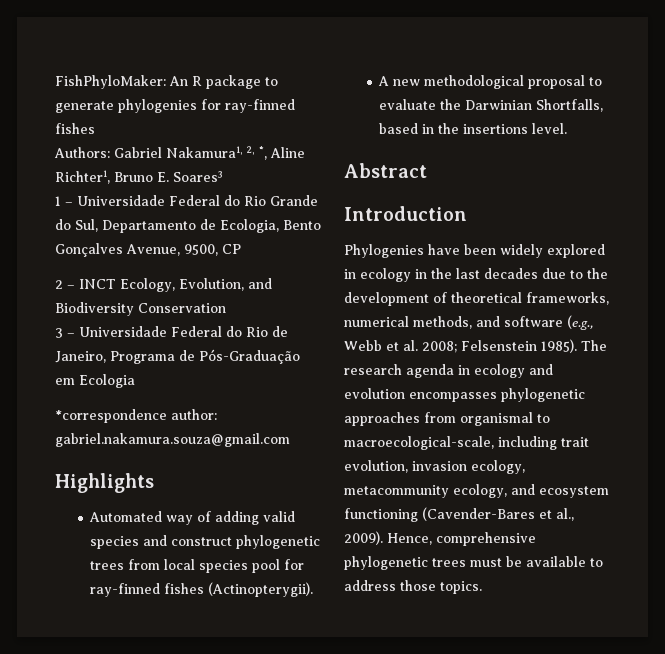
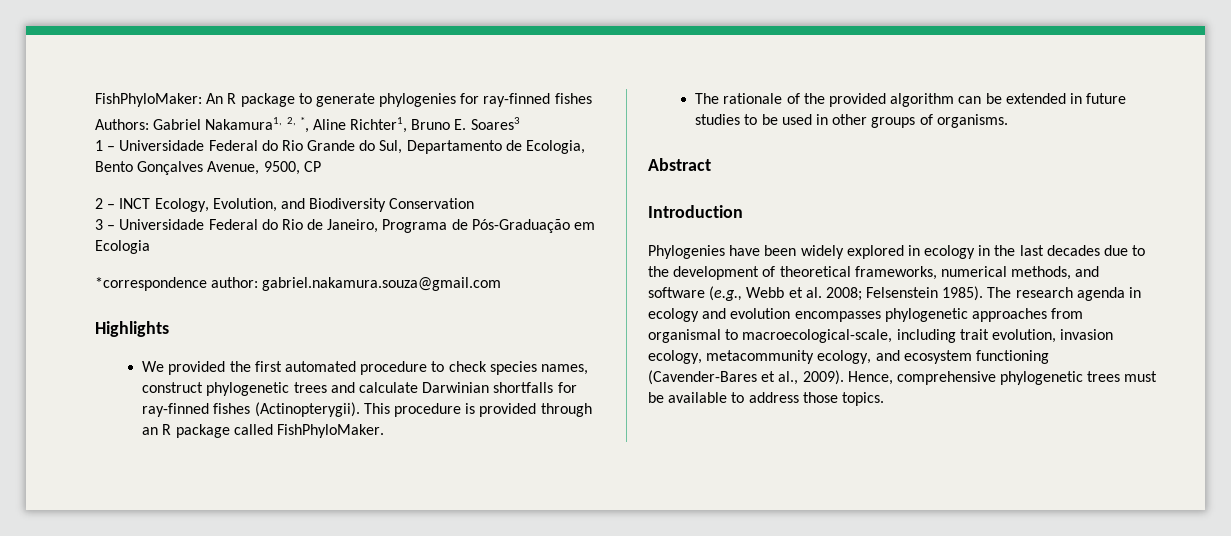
[89,511,296,525] [90,535,321,549] [90,559,305,573] [90,582,314,597] [378,75,603,89] [379,99,604,112] [379,123,568,134] Automated way of adding valid species and construct phylogenetic trees from local species pool for ray-finned fishes (Actinopterygii). // A new methodological proposal to evaluate the Darwinian Shortfalls, based in the insertions level. -> [142,361,588,375] [142,382,577,396] [142,402,592,417] [142,424,384,438] [695,93,1127,107] [695,114,1008,128] We provided the first automated procedure to check species names, construct phylogenetic trees and calculate Darwinian shortfalls for ray-finned fishes (Actinopterygii). This procedure is provided through an R package called FishPhyloMaker. // The rationale of the provided algorithm can be extended in future studies to be used in other groups of organisms.

